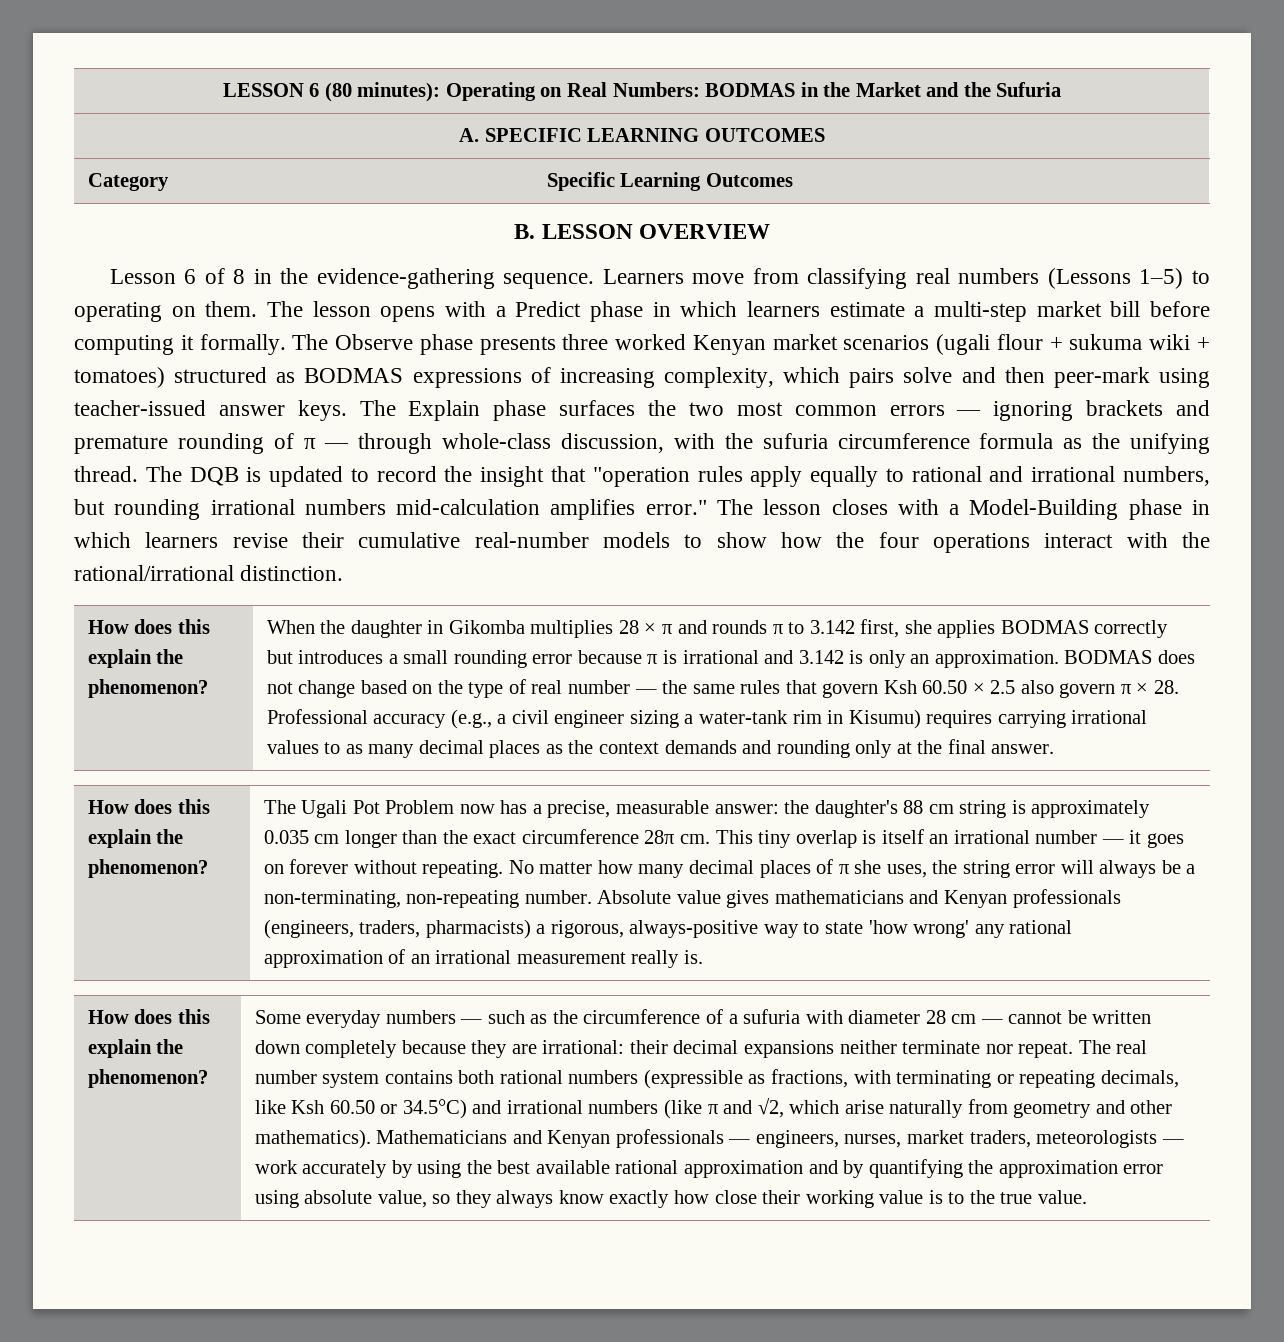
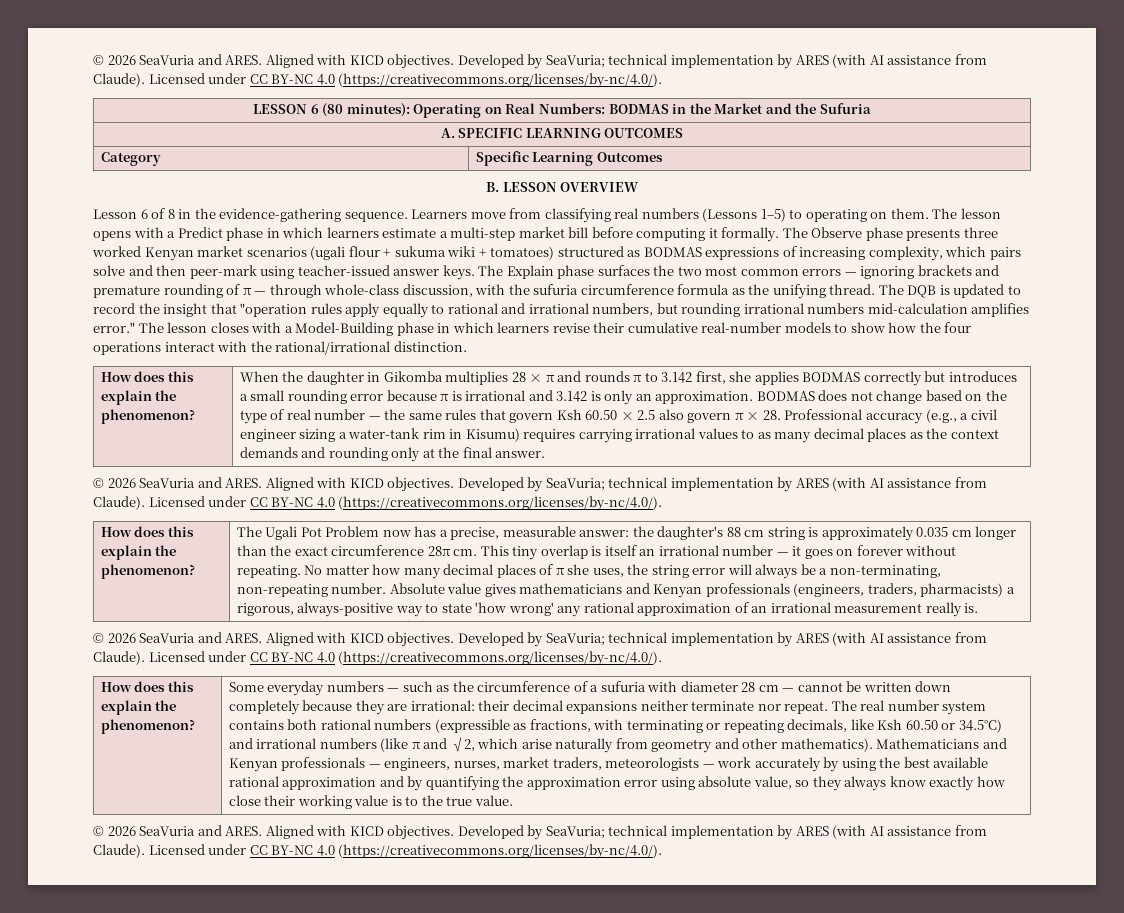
(222, 90) none -> [93,54,987,69] [93,73,663,88] © 2026 SeaVuria and ARES. Aligned with KICD objectives. Developed by SeaVuria; technical implementation by ARES (with AI assistance from Claude). Licensed under CC BY-NC 4.0 (https://creativecommons.org/licenses/by-nc/4.0/). //
(1055, 749) none -> [93,477,987,492] [93,496,663,511] // © 2026 SeaVuria and ARES. Aligned with KICD objectives. Developed by SeaVuria; technical implementation by ARES (with AI assistance from Claude). Licensed under CC BY-NC 4.0 (https://creativecommons.org/licenses/by-nc/4.0/).
(703, 957) none -> [93,632,987,647] [93,651,663,666] // © 2026 SeaVuria and ARES. Aligned with KICD objectives. Developed by SeaVuria; technical implementation by ARES (with AI assistance from Claude). Licensed under CC BY-NC 4.0 (https://creativecommons.org/licenses/by-nc/4.0/).
(1087, 1197) none -> [93,825,987,840] [93,844,663,859] // © 2026 SeaVuria and ARES. Aligned with KICD objectives. Developed by SeaVuria; technical implementation by ARES (with AI assistance from Claude). Licensed under CC BY-NC 4.0 (https://creativecommons.org/licenses/by-nc/4.0/).

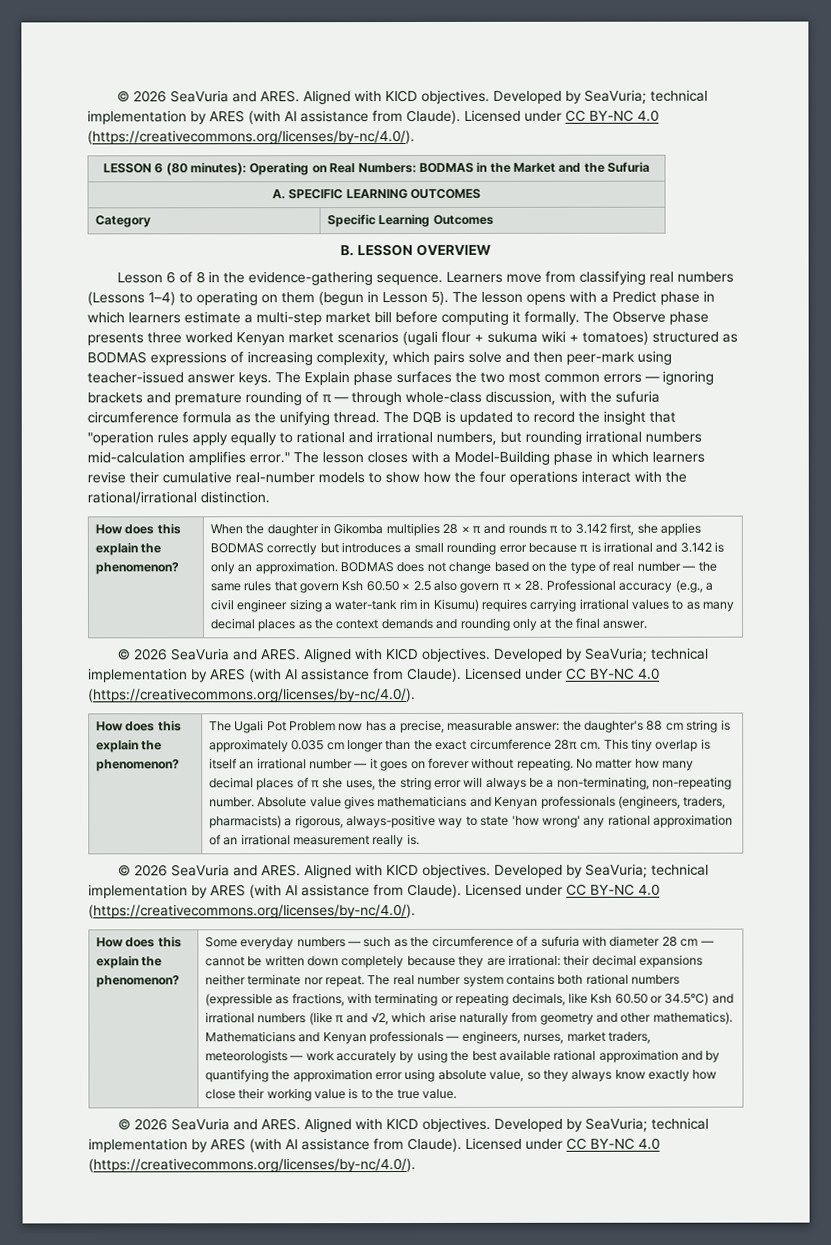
[760,208,786,222] 1–5) -> [148,291,176,306] 1–4)
[890,208,929,219] them. -> [281,290,449,306] them (begun in Lesson 5).

